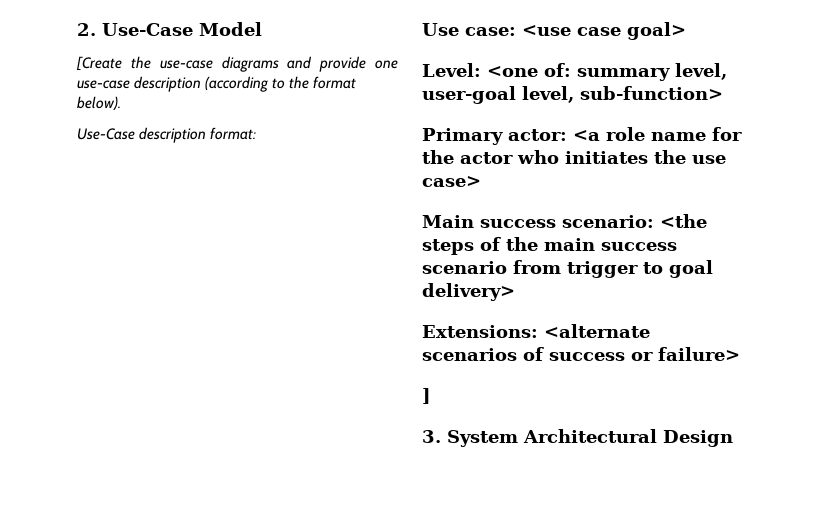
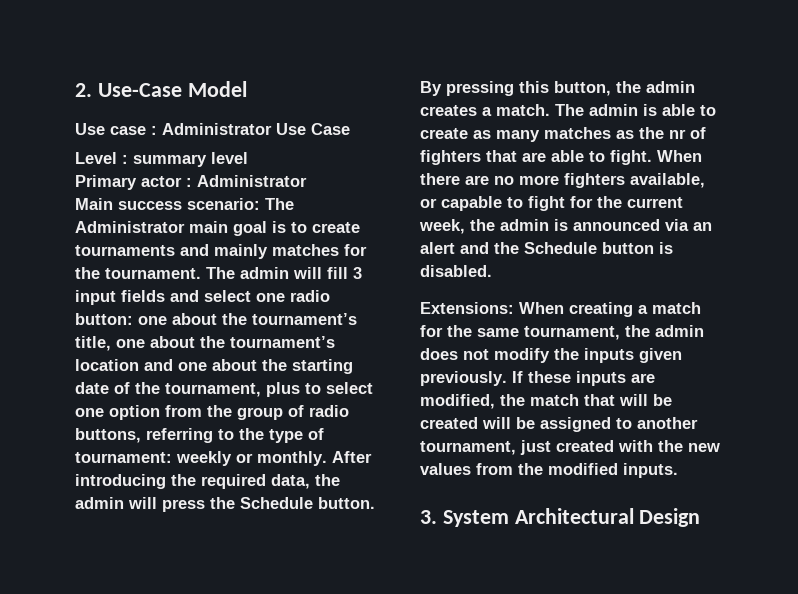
[76,56,398,72] [77,76,357,92] [77,96,121,111] [77,127,257,143] [422,22,686,40] [422,63,727,81] [422,86,723,104] [422,127,742,145] [422,150,726,164] [422,176,481,187] [422,214,707,228] [422,237,677,255] [422,260,713,278] [422,283,515,301] [422,324,650,338] [422,347,740,361] [422,388,431,404] [Create the use-case diagrams and provide one use-case description (according to the format below). // Use-Case description format: // Use case: <use case goal> // Level: <one of: summary level, user-goal level, sub-function> // Primary actor: <a role name for the actor who initiates the use case> // Main success scenario: <the steps of the main success scenario from trigger to goal delivery> // Extensions: <alternate scenarios of success or failure> // ] -> [75,123,350,135] [75,152,248,167] [75,175,307,190] [75,198,294,210] [75,221,360,236] [75,244,367,259] [75,267,362,279] [75,290,330,305] [75,313,357,325] [75,336,335,351] [75,359,353,374] [75,382,373,397] [75,405,349,420] [75,428,324,443] [75,451,372,466] [75,474,340,489] [75,497,375,512] [420,81,695,96] [420,104,716,116] [420,127,706,142] [420,150,702,165] [420,173,705,188] [420,196,683,211] [419,219,712,234] [420,242,673,254] [420,265,492,277] [420,302,701,317] [420,325,704,340] [420,348,682,363] [420,371,655,386] [420,394,672,409] [420,417,698,432] [420,440,720,455] [420,463,678,478] Use case : Administrator Use Case // Level : summary level // Primary actor : Administrator // Main success scenario: The Administrator main goal is to create tournaments and mainly matches for the tournament. The admin will fill 3 input fields and select one radio button: one about the tournament’s title, one about the tournament’s location and one about the starting date of the tournament, plus to select one option from the group of radio buttons, referring to the type of tournament: weekly or monthly. After introducing the required data, the admin will press the Schedule button. By pressing this button, the admin creates a match. The admin is able to create as many matches as the nr of fighters that are able to fight. When there are no more fighters available, or capable to fight for the current week, the admin is announced via an alert and the Schedule button is disabled. // Extensions: When creating a match for the same tournament, the admin does not modify the inputs given previously. If these inputs are modified, the match that will be created will be assigned to another tournament, just created with the new values from the modified inputs.

